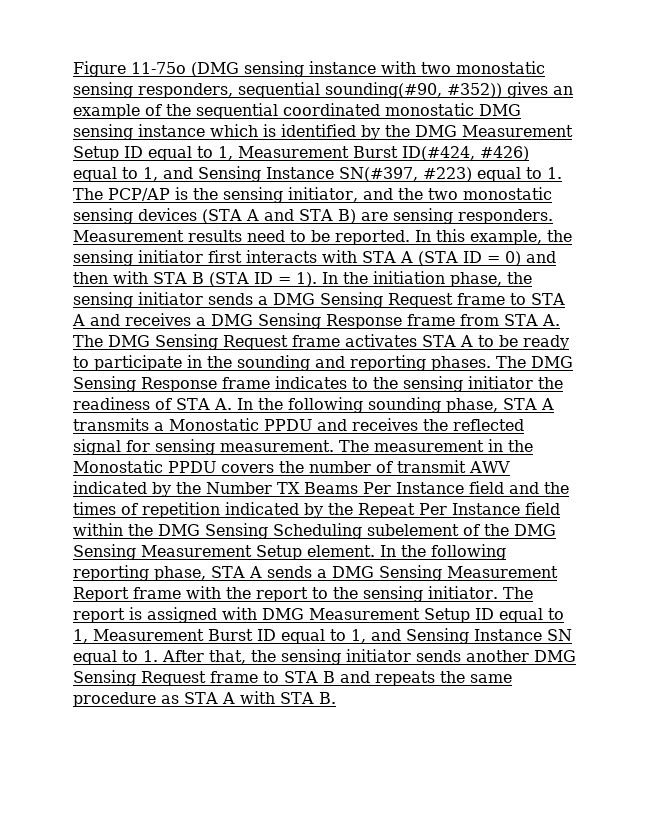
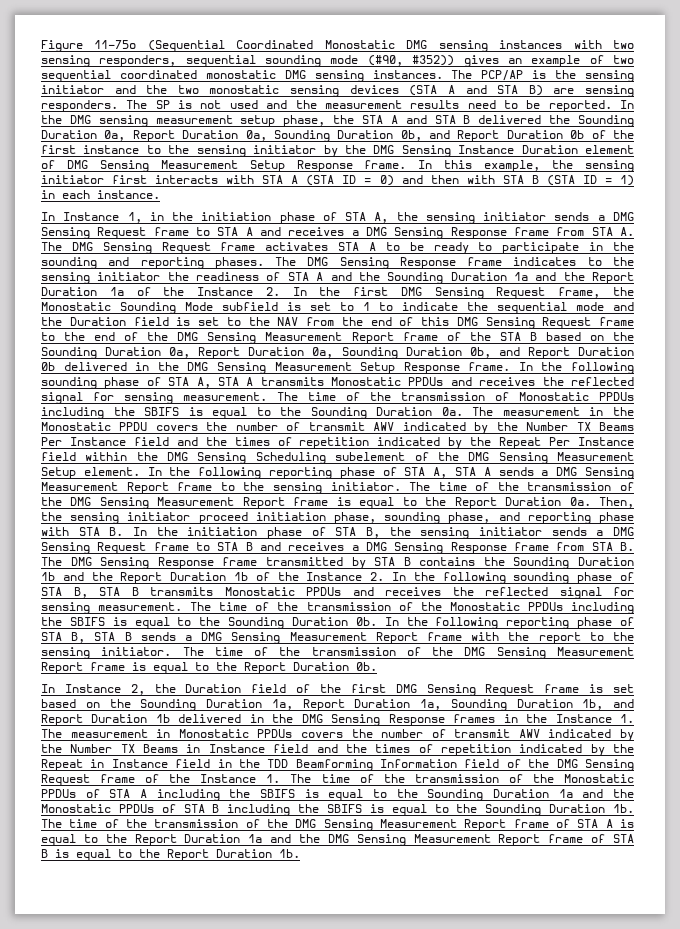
[191,61,376,77] (DMG sensing instance -> [147,40,563,52] (Sequential Coordinated Monostatic DMG sensing instances
[456,61,545,74] monostatic -> (635, 44) none
[325,82,442,98] sounding(#90, -> [265,55,403,67] sounding mode (#90,
[166,104,191,116] the -> [613,55,635,64] two
[138,124,573,140] [73,146,529,161] [73,166,562,182] instance which is identified by the DMG Measurement Setup ID equal to 1, Measurement Burst ID(#424, #426) equal to 1, and Sensing Instance SN(#397, #223) equal to 1. -> [372,70,443,79] instances.
[288,187,358,202] initiator, -> [41,85,104,94] initiator
[73,230,184,242] Measurement -> [126,100,402,109] The SP is not used and the measurement
(431, 236) none -> [41,115,634,127] [41,130,634,142] [41,145,635,157] [41,160,433,172] the DMG sensing measurement setup phase, the STA A and STA B delivered the Sounding Duration 0a, Report Duration 0a, Sounding Duration 0b, and Report Duration 0b of the first instance to the sensing initiator by the DMG Sensing Instance Duration element of DMG Sensing Measurement Setup Response frame. In
[295,271,502,287] 1). In the initiation phase, -> [619,175,634,186] [41,190,160,199] [41,212,389,224] 1) in each instance. // In Instance 1, in the initiation phase of STA A,
[213,397,554,413] [73,418,524,431] [73,439,369,455] A. In the following sounding phase, STA A transmits a Monostatic PPDU and receives the reflected signal for sensing measurement. The -> [316,272,634,284] [41,287,634,299] [41,302,634,314] [41,317,634,329] [41,332,634,344] [41,347,634,359] [41,362,634,374] [41,377,634,389] [41,392,634,404] [41,407,494,419] A and the Sounding Duration 1a and the Report Duration 1a of the Instance 2. In the first DMG Sensing Request frame, the Monostatic Sounding Mode subfield is set to 1 to indicate the sequential mode and the Duration field is set to the NAV from the end of this DMG Sensing Request frame to the end of the DMG Sensing Measurement Report frame of the STA B based on the Sounding Duration 0a, Report Duration 0a, Sounding Duration 0b, and Report Duration 0b delivered in the DMG Sensing Measurement Setup Response frame. In the following sounding phase of STA A, STA A transmits Monostatic PPDUs and receives the reflected signal for sensing measurement. The time of the transmission of Monostatic PPDUs including the SBIFS is equal to the Sounding Duration 0a. The
[154,566,206,581] phase, -> [339,467,448,479] phase of STA A,
(181, 593) none -> [220,482,634,494] [41,497,634,509] [41,512,634,524] [41,527,634,539] [41,542,634,554] [41,557,634,569] [41,572,634,584] [41,587,634,599] [41,602,634,614] [41,617,634,629] [41,632,462,644] to the sensing initiator. The time of the transmission of the DMG Sensing Measurement Report frame is equal to the Report Duration 0a. Then, the sensing initiator proceed initiation phase, sounding phase, and reporting phase with STA B. In the initiation phase of STA B, the sensing initiator sends a DMG Sensing Request frame to STA B and receives a DMG Sensing Response frame from STA B. The DMG Sensing Response frame transmitted by STA B contains the Sounding Duration 1b and the Report Duration 1b of the Instance 2. In the following sounding phase of STA B, STA B transmits Monostatic PPDUs and receives the reflected signal for sensing measurement. The time of the transmission of the Monostatic PPDUs including the SBIFS is equal to the Sounding Duration 0b. In the following reporting phase of STA B, STA B sends a DMG Sensing Measurement Report frame
[73,607,564,623] [73,628,572,644] [73,649,576,665] [73,670,512,686] [73,691,336,707] report is assigned with DMG Measurement Setup ID equal to 1, Measurement Burst ID equal to 1, and Sensing Instance SN equal to 1. After that, the sensing initiator sends another DMG Sensing Request frame to STA B and repeats the same procedure as STA A with STA B. -> [214,647,634,659] [41,662,377,674] [41,684,634,696] [41,699,634,711] [41,714,634,726] [41,729,634,741] [41,744,634,756] [41,759,634,771] [41,774,635,786] [41,789,634,801] [41,804,634,816] [41,819,635,831] [41,834,634,846] [41,849,300,861] time of the transmission of the DMG Sensing Measurement Report frame is equal to the Report Duration 0b. // In Instance 2, the Duration field of the first DMG Sensing Request frame is set based on the Sounding Duration 1a, Report Duration 1a, Sounding Duration 1b, and Report Duration 1b delivered in the DMG Sensing Response frames in the Instance 1. The measurement in Monostatic PPDUs covers the number of transmit AWV indicated by the Number TX Beams in Instance field and the times of repetition indicated by the Repeat in Instance field in the TDD Beamforming Information field of the DMG Sensing Request frame of the Instance 1. The time of the transmission of the Monostatic PPDUs of STA A including the SBIFS is equal to the Sounding Duration 1a and the Monostatic PPDUs of STA B including the SBIFS is equal to the Sounding Duration 1b. The time of the transmission of the DMG Sensing Measurement Report frame of STA A is equal to the Report Duration 1a and the DMG Sensing Measurement Report frame of STA B is equal to the Report Duration 1b.

